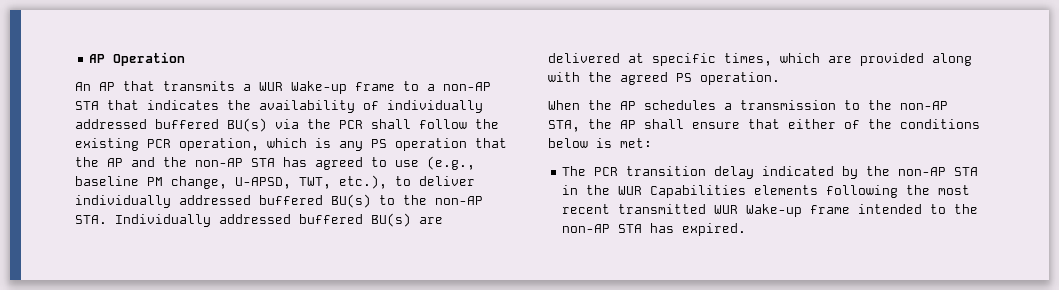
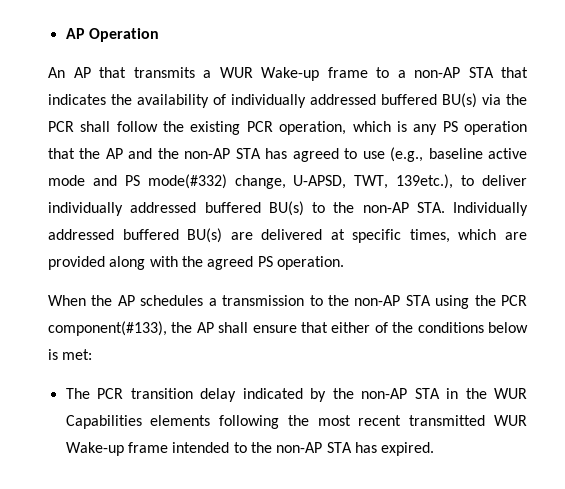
[147,177,163,186] PM -> [487,148,527,159] [48,174,227,189] active mode and PS mode(#332)
[339,175,387,189] etc.), -> [396,174,454,189] 139etc.),
[548,120,580,132] STA, -> [405,295,528,309] [48,321,167,336] STA using the PCR component(#133),

